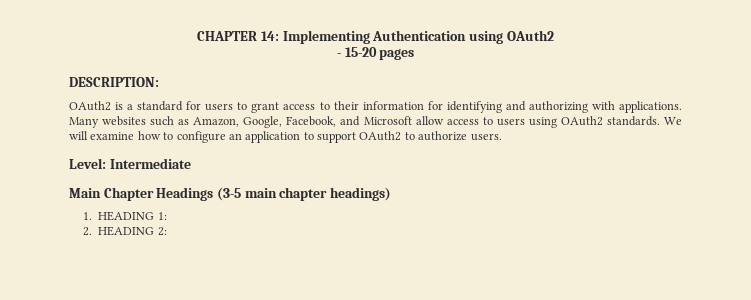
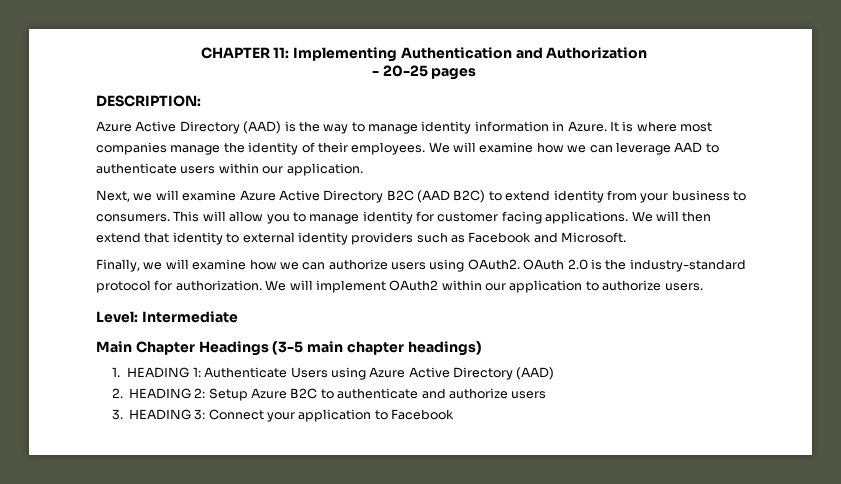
[261,31,280,41] 14: -> [273,47,290,58] 11:
[468,30,554,44] using OAuth2 -> [515,47,648,59] and Authorization
[344,47,377,57] 15-20 -> [382,65,428,77] 20-25
[69,101,682,113] [69,116,682,128] [69,131,402,143] OAuth2 is a standard for users to grant access to their information for identifying and authorizing with applications. Many websites such as Amazon, Google, Facebook, and Microsoft allow access to users using OAuth2 standards. We will examine how to configure an application to support OAuth2 -> [96,121,712,134] [96,142,719,155] [96,163,363,176] [96,190,746,203] [96,211,712,224] [96,232,627,245] [96,259,746,272] [96,280,583,293] Azure Active Directory (AAD) is the way to manage identity information in Azure. It is where most companies manage the identity of their employees. We will examine how we can leverage AAD to authenticate users within our application. // Next, we will examine Azure Active Directory B2C (AAD B2C) to extend identity from your business to consumers. This will allow you to manage identity for customer facing applications. We will then extend that identity to external identity providers such as Facebook and Microsoft. // Finally, we will examine how we can authorize users using OAuth2. OAuth 2.0 is the industry-standard protocol for authorization. We will implement OAuth2 within our application
[82,226,167,236] // 2. HEADING 2: -> [204,367,555,380] [111,388,547,401] [111,409,455,422] Authenticate Users using Azure Active Directory (AAD) // 2. HEADING 2: Setup Azure B2C to authenticate and authorize users // 3. HEADING 3: Connect your application to Facebook

